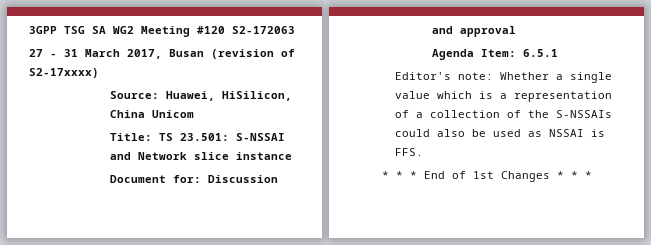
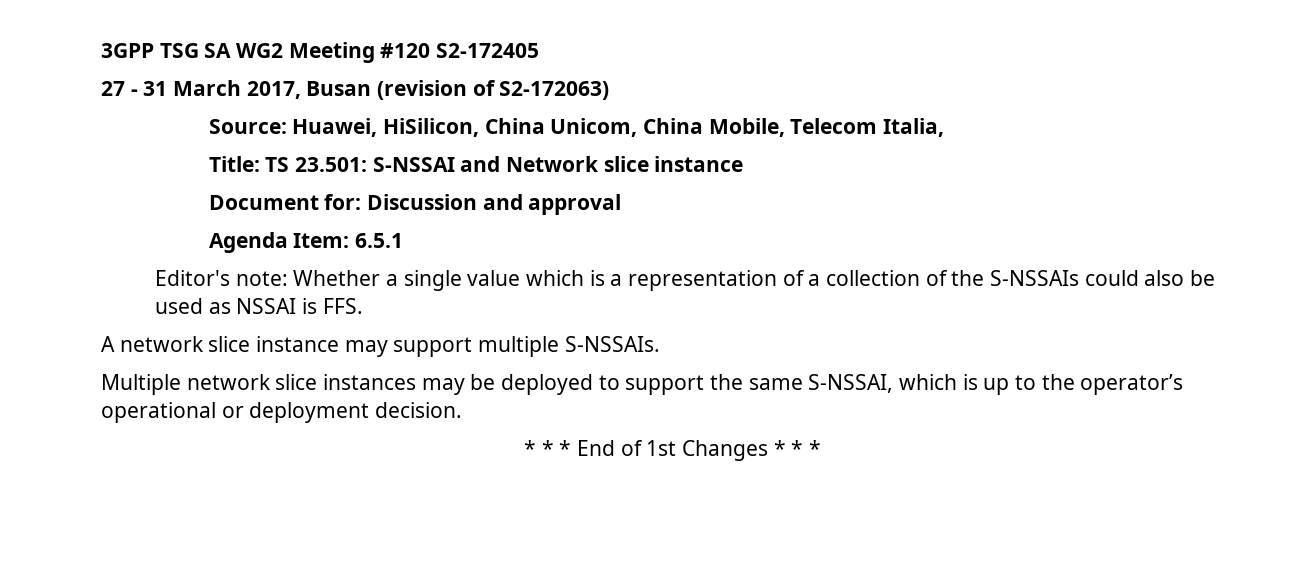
[232,26,295,34] S2-172063 -> [436,43,540,58] S2-172405
[29,68,99,78] S2-17xxxx) -> [499,81,610,100] S2-172063)
[152,110,195,118] Unicom -> [550,118,945,137] Unicom, China Mobile, Telecom Italia,
(423, 152) none -> [101,336,660,357] [101,374,1184,395] [101,402,463,423] // A network slice instance may support multiple S-NSSAIs. // Multiple network slice instances may be deployed to support the same S-NSSAI, which is up to the operator’s operational or deployment decision.

